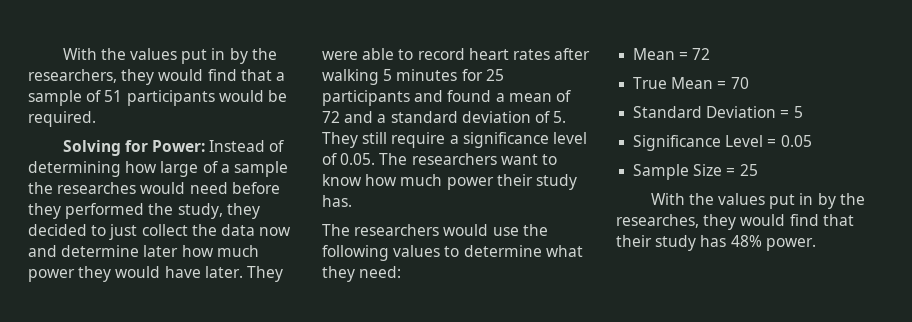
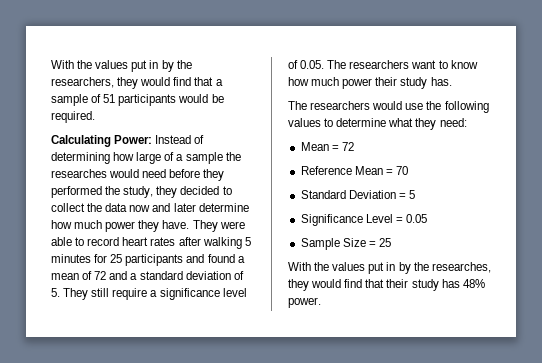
[62,140,148,156] Solving for -> [51,135,111,147] Calculating
[109,224,138,240] just -> (232, 190) none
[61,245,179,257] determine later -> [173,203,249,212] later determine
[115,266,243,278] would have later. -> [162,220,190,229] have.
[633,77,668,89] True -> [300,166,352,175] Reference

